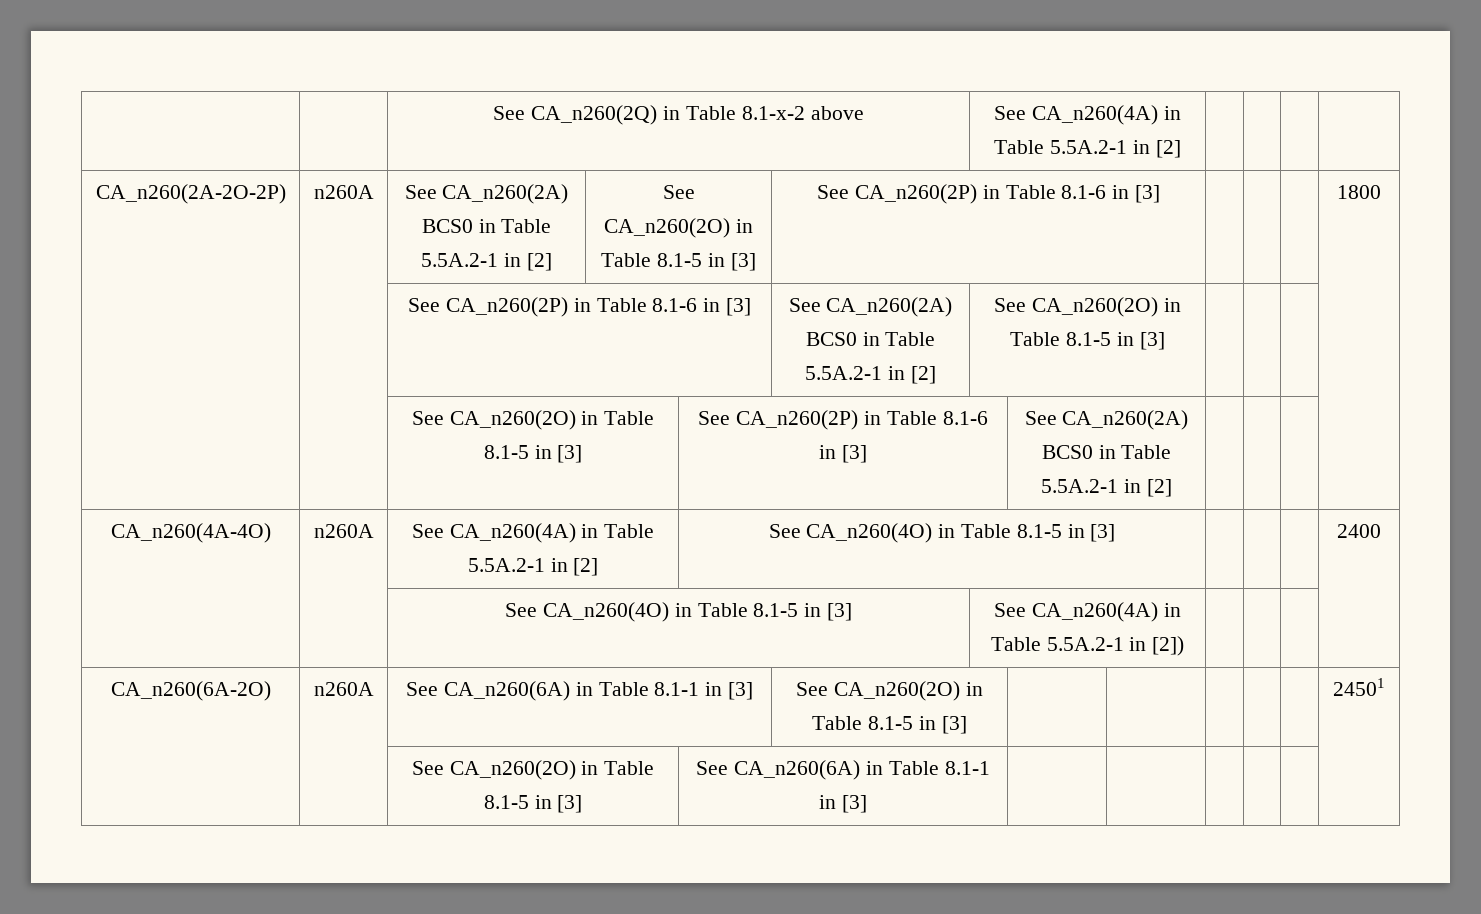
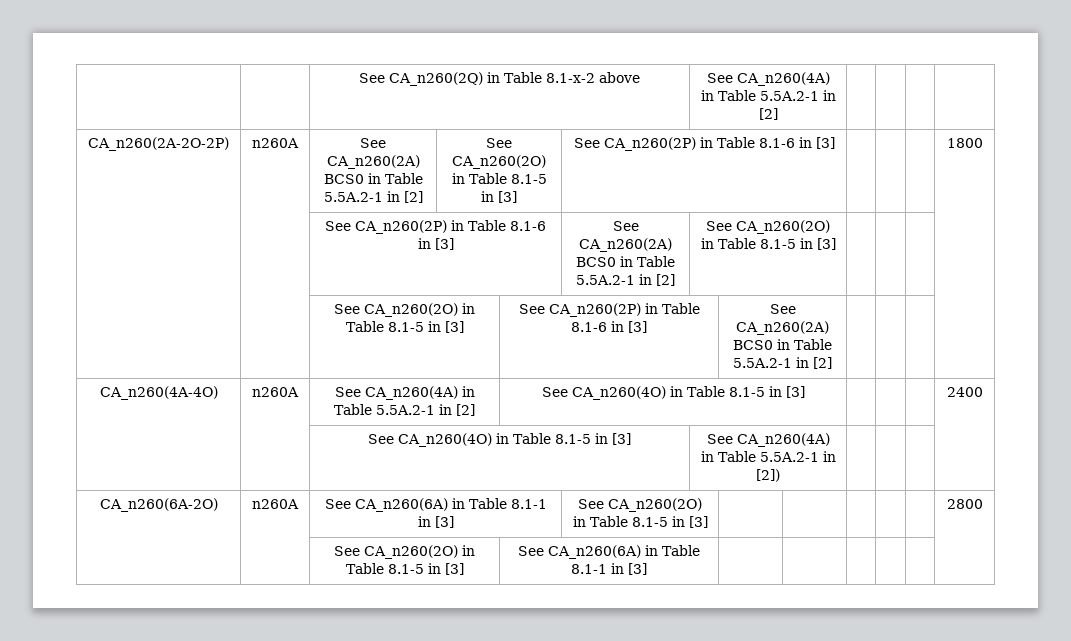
[1333,678,1385,696] 24501 -> [946,499,983,509] 2800

